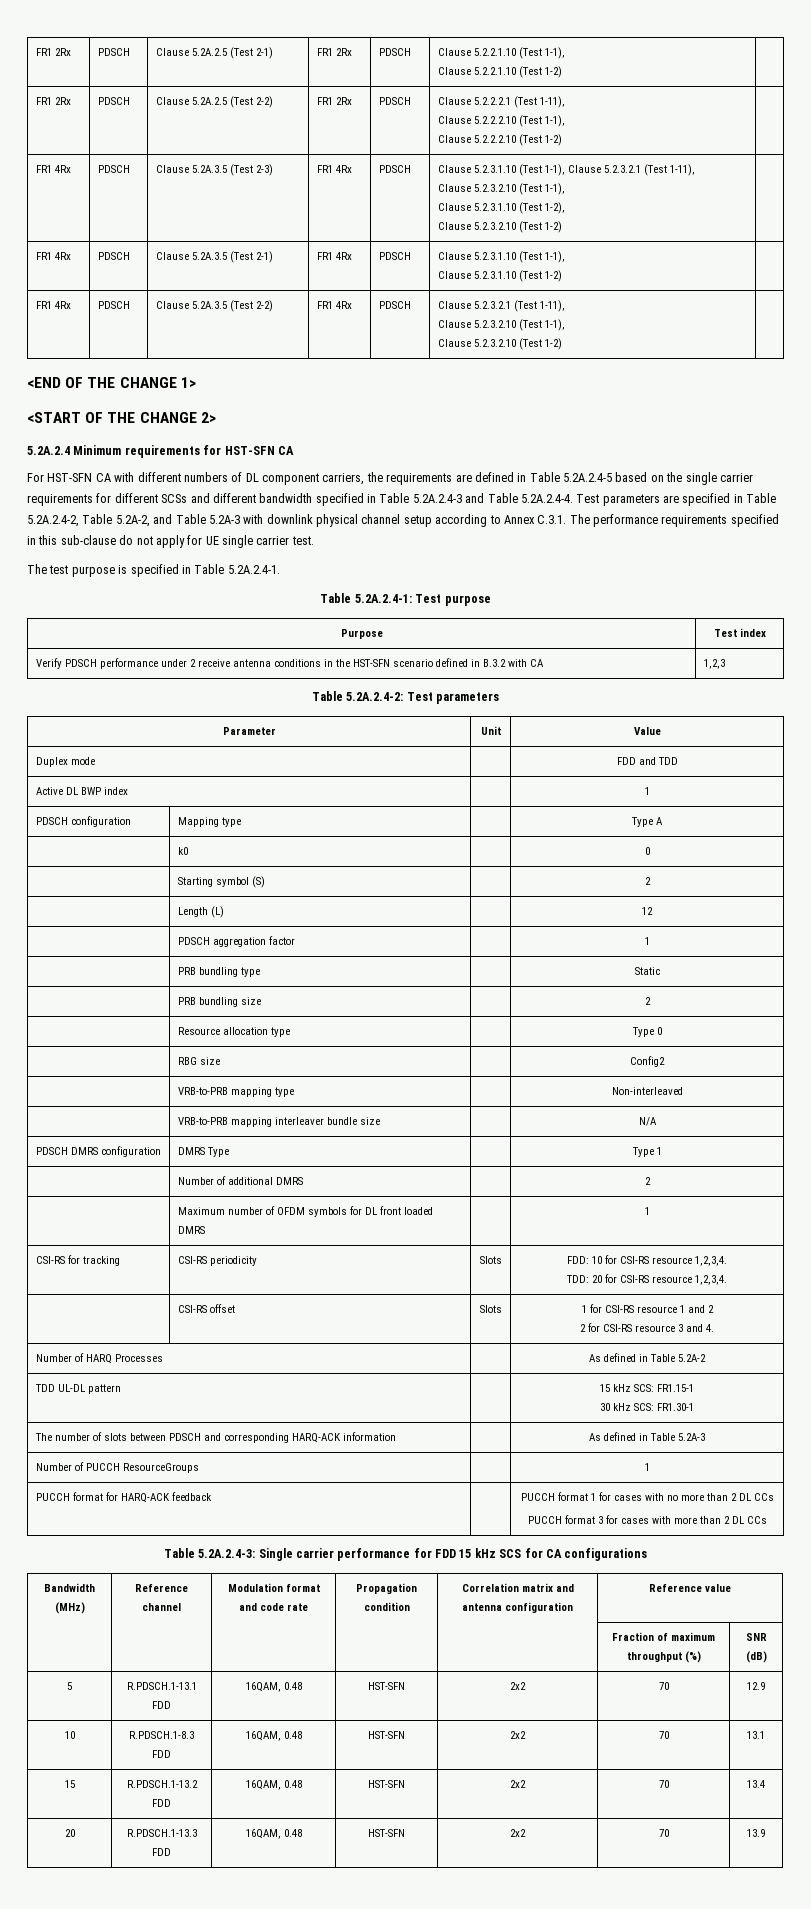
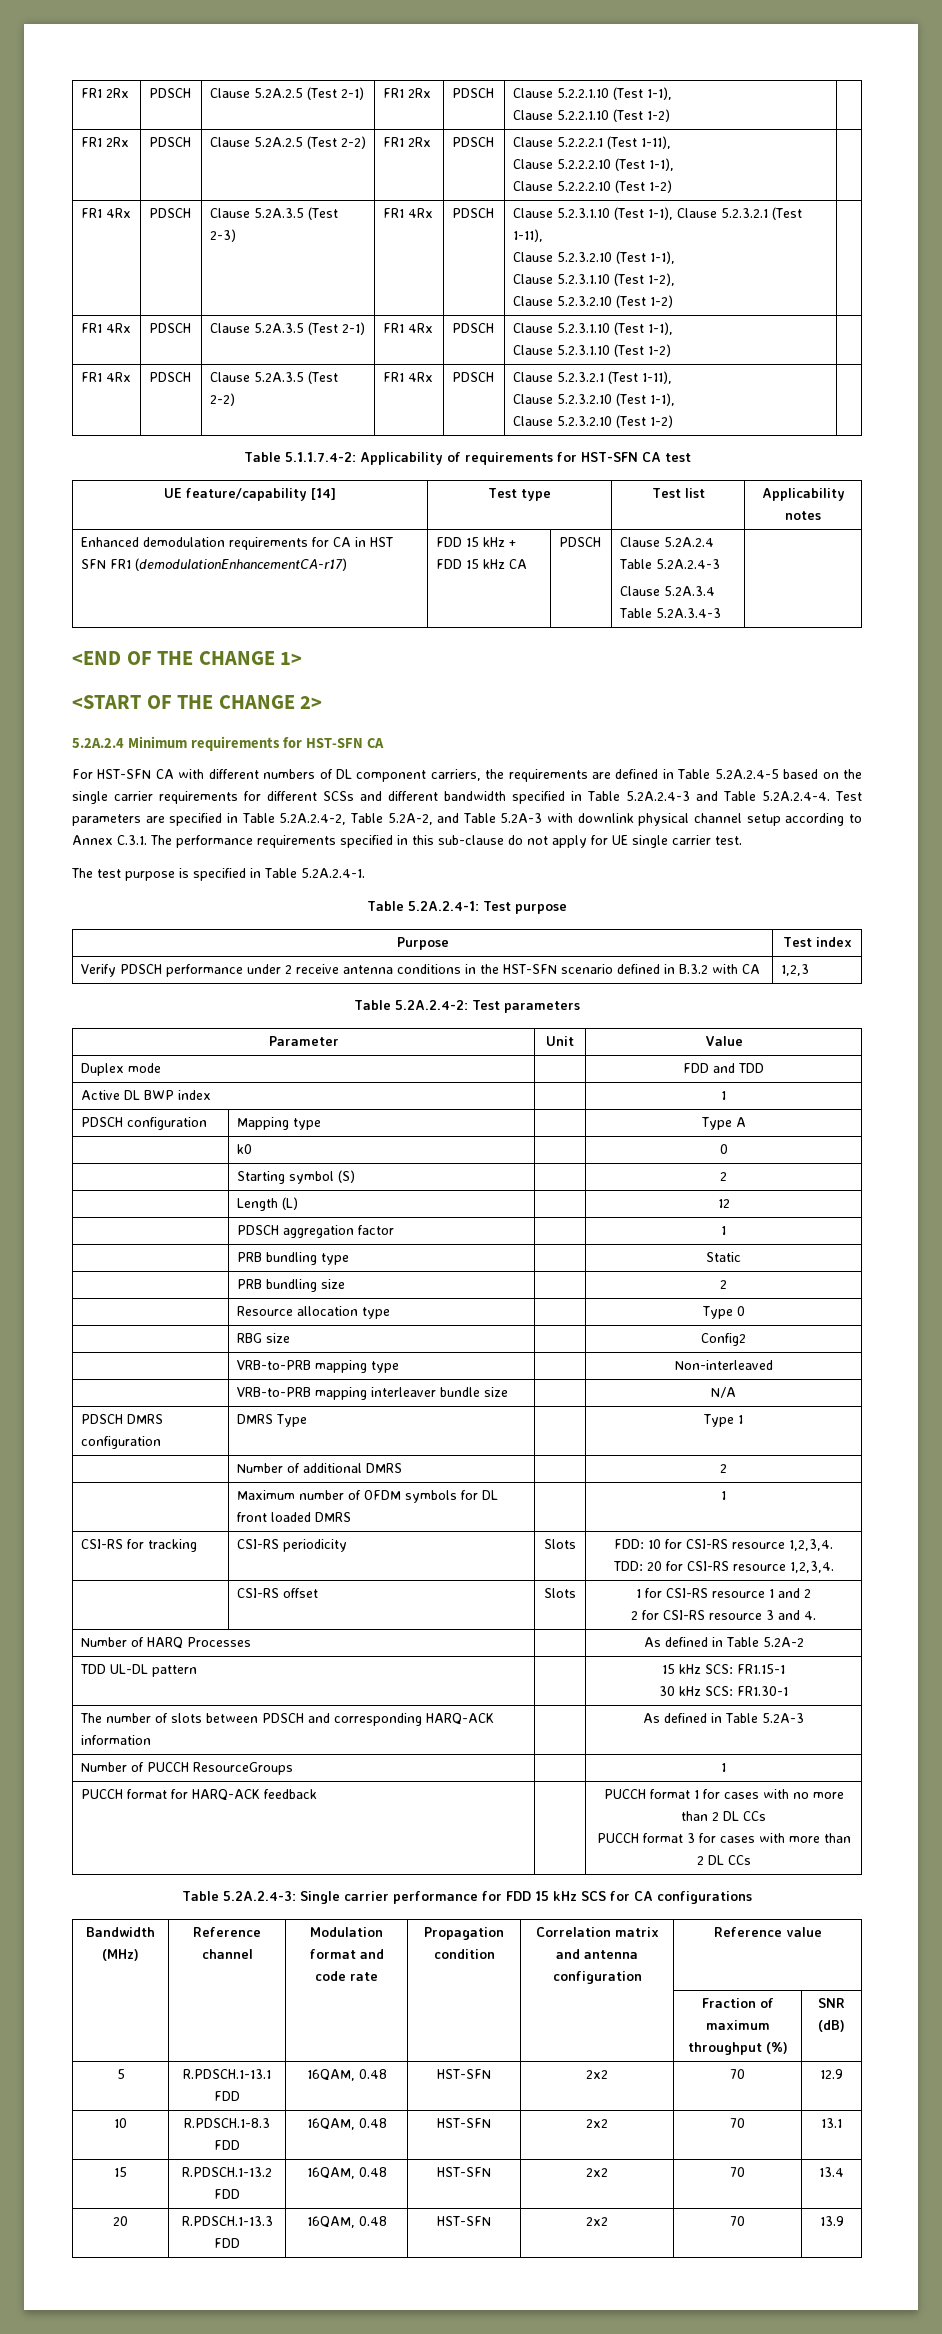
(562, 344) none -> [243,452,691,465] [164,488,336,501] [488,488,551,501] [651,488,705,498] [761,488,845,501] [785,511,821,520] [80,537,393,550] [80,558,347,571] [435,537,516,547] [435,559,527,569] [558,537,601,547] [619,537,714,547] [618,559,720,569] [619,586,715,596] [618,608,721,618] // Table 5.1.1.7.4-2: Applicability of requirements for HST-SFN CA test // UE feature/capability [14] | Test type | Test list | Applicability notes // Enhanced demodulation requirements for CA in HST SFN FR1 (demodulationEnhancementCA-r17) | FDD 15 kHz + FDD 15 kHz CA | PDSCH | Clause 5.2A.2.4 Table 5.2A.2.4-3 // Clause 5.2A.3.4 Table 5.2A.3.4-3 |

